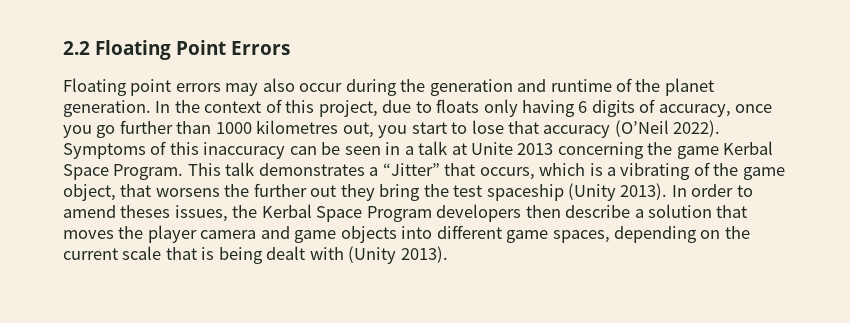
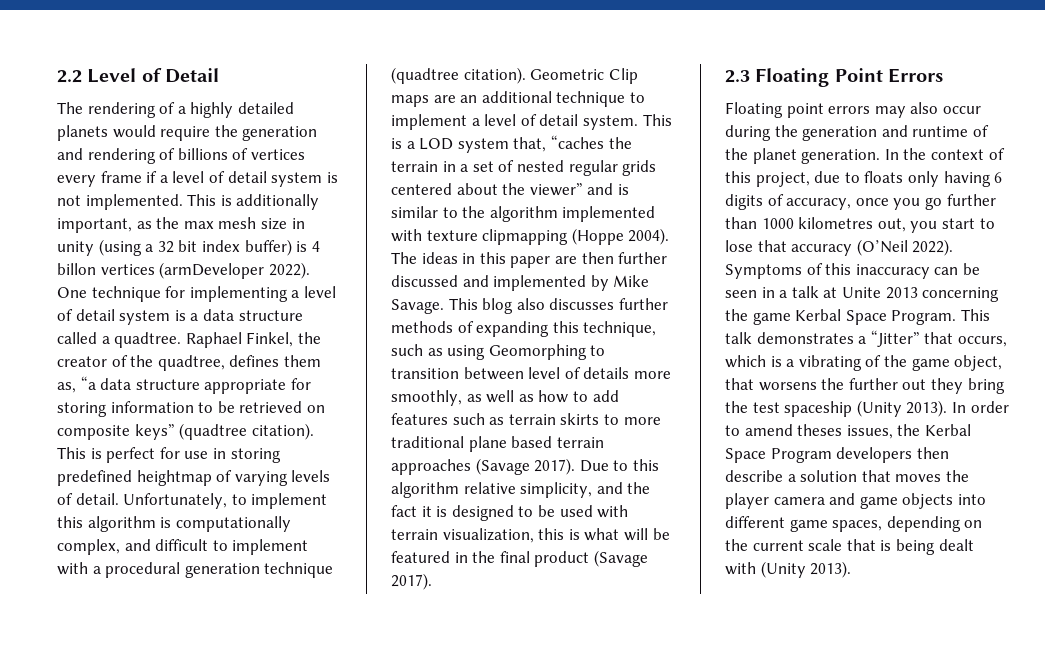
(90, 48) none -> [87,68,220,83] [57,102,294,118] [57,125,318,141] [57,148,305,164] [57,171,338,187] [57,194,320,210] [57,217,305,233] [57,239,320,256] [57,262,310,279] [57,286,336,302] [57,309,303,325] [57,332,321,348] [57,355,321,371] [57,376,311,394] [57,401,325,417] [57,423,314,440] [57,447,281,463] [57,470,331,486] [57,493,328,509] [57,516,291,532] [57,539,309,555] [57,562,334,578] [391,67,638,84] [391,91,645,107] [391,114,672,130] [391,135,632,153] [391,160,657,176] [391,183,629,196] [391,206,656,222] [391,228,670,245] [391,252,668,268] [391,275,650,291] [391,298,668,314] [391,321,657,337] [391,344,606,360] [391,367,671,380] [391,390,619,406] [391,413,661,425] [391,436,604,452] [391,458,659,475] [391,482,651,498] [391,505,629,521] [391,528,670,543] [391,550,648,567] [391,573,432,590] [725,70,750,83] Level of Detail // The rendering of a highly detailed planets would require the generation and rendering of billions of vertices every frame if a level of detail system is not implemented. This is additionally important, as the max mesh size in unity (using a 32 bit index buffer) is 4 billon vertices (armDeveloper 2022). One technique for implementing a level of detail system is a data structure called a quadtree. Raphael Finkel, the creator of the quadtree, defines them as, “a data structure appropriate for storing information to be retrieved on composite keys” (quadtree citation). This is perfect for use in storing predefined heightmap of varying levels of detail. Unfortunately, to implement this algorithm is computationally complex, and difficult to implement with a procedural generation technique (quadtree citation). Geometric Clip maps are an additional technique to implement a level of detail system. This is a LOD system that, “caches the terrain in a set of nested regular grids centered about the viewer” and is similar to the algorithm implemented with texture clipmapping (Hoppe 2004). The ideas in this paper are then further discussed and implemented by Mike Savage. This blog also discusses further methods of expanding this technique, such as using Geomorphing to transition between level of details more smoothly, as well as how to add features such as terrain skirts to more traditional plane based terrain approaches (Savage 2017). Due to this algorithm relative simplicity, and the fact it is designed to be used with terrain visualization, this is what will be featured in the final product (Savage 2017). // 2.3

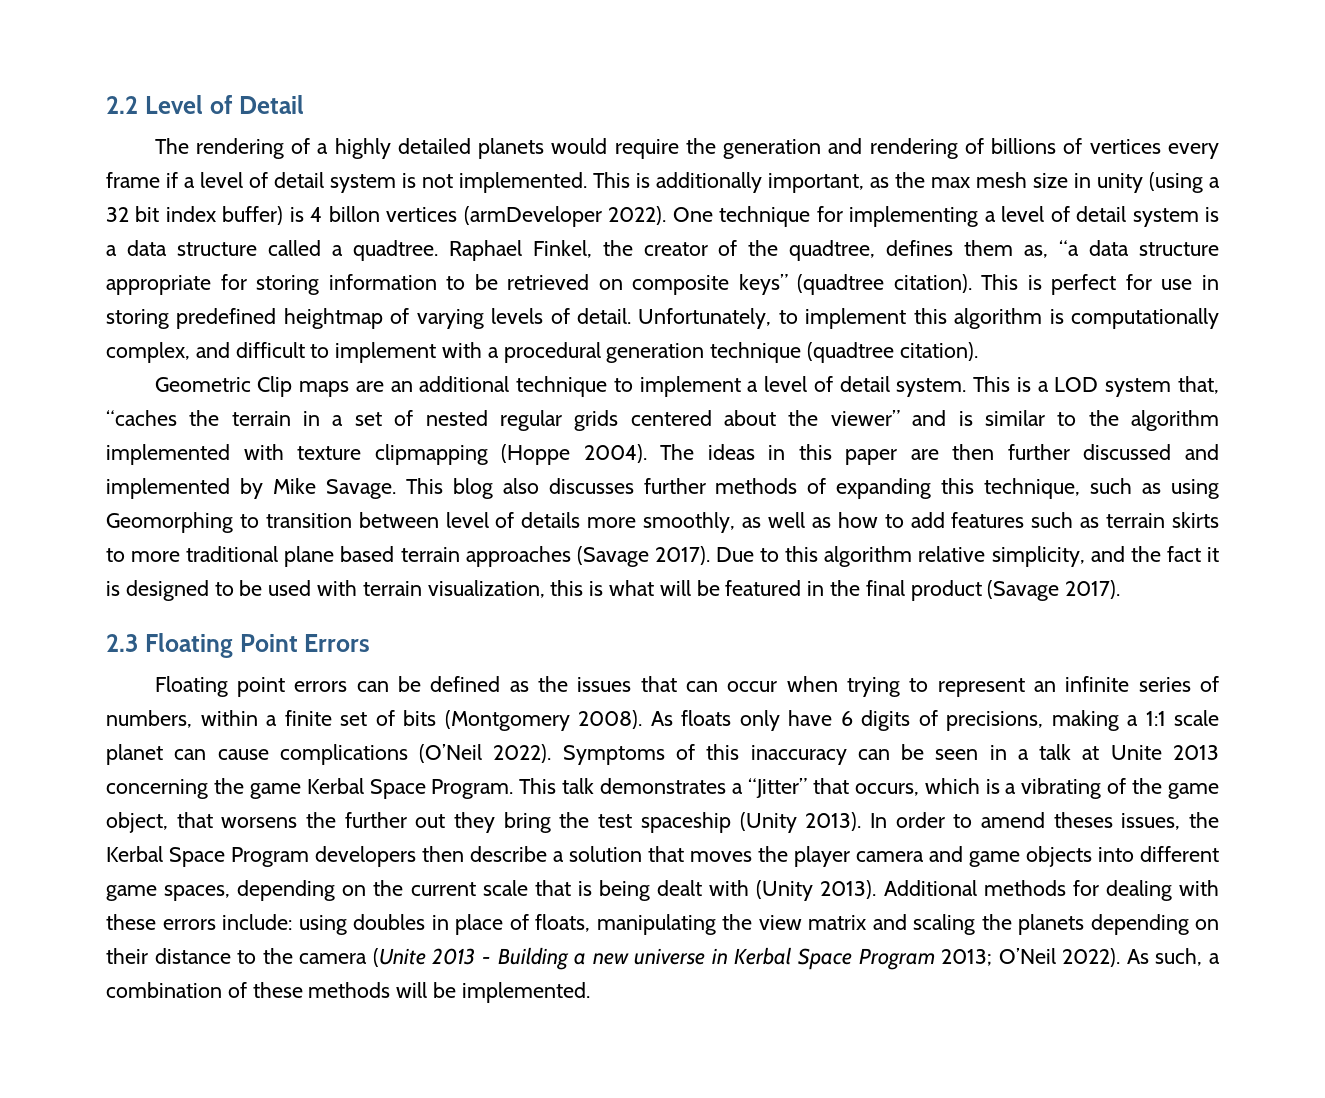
(526, 75) none -> (978, 351) //
[874,102,981,118] [725,125,989,141] [725,148,1005,164] [725,171,860,187] may also occur during the generation and runtime of the planet generation. In the context of this project, due to -> [356,676,1219,697] [106,710,673,731] can be defined as the issues that can occur when trying to represent an infinite series of numbers, within a finite set of bits (Montgomery 2008). As
[943,171,991,187] having -> [788,710,832,726] have
[786,194,996,210] [725,217,995,233] [725,240,853,256] accuracy, once you go further than 1000 kilometres out, you start to lose that accuracy -> [946,710,1219,731] [106,744,408,765] precisions, making a 1:1 scale planet can cause complications
(852, 569) none -> [883,880,1219,901] [106,914,1219,935] [106,947,1220,970] [106,982,590,1003] Additional methods for dealing with these errors include: using doubles in place of floats, manipulating the view matrix and scaling the planets depending on their distance to the camera (Unite 2013 - Building a new universe in Kerbal Space Program 2013; O’Neil 2022). As such, a combination of these methods will be implemented.

